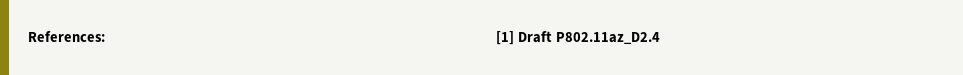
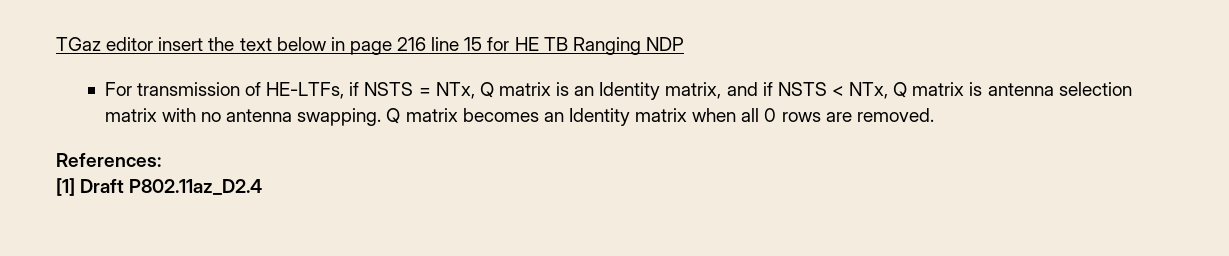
(28, 36) none -> [56,37,684,55] [104,82,1132,100] [104,108,934,126] TGaz editor insert the text below in page 216 line 15 for HE TB Ranging NDP // For transmission of HE-LTFs, if NSTS = NTx, Q matrix is an Identity matrix, and if NSTS < NTx, Q matrix is antenna selection matrix with no antenna swapping. Q matrix becomes an Identity matrix when all 0 rows are removed. //

